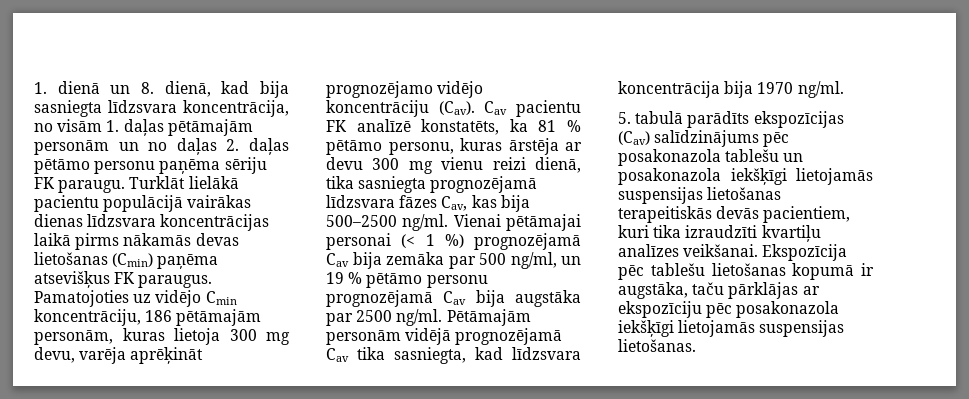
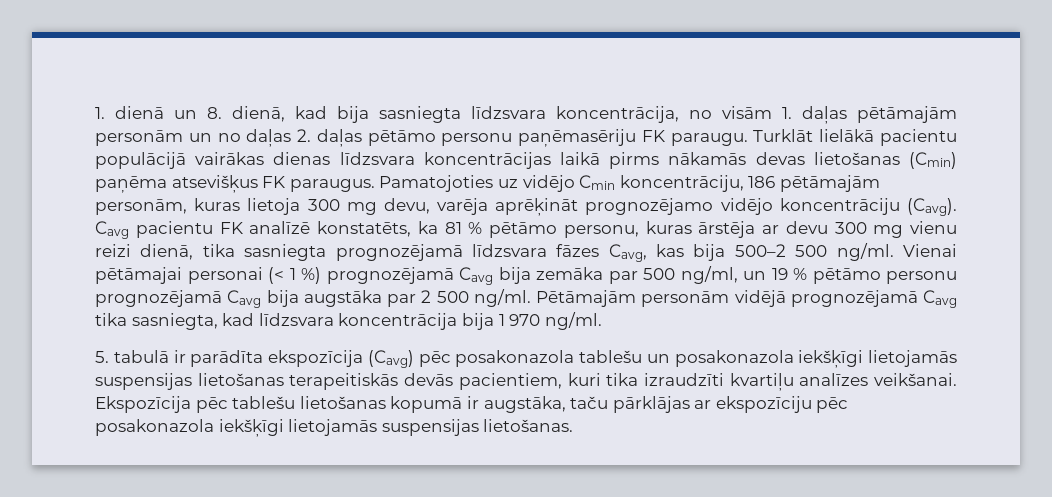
[159,157,267,174] paņēma sēriju -> [518,129,637,147] paņēmasēriju
[438,101,508,115] (Cav). Cav -> [906,198,957,216] [95,221,129,239] (Cavg). Cavg
[441,196,468,211] Cav, -> [608,244,647,262] Cavg,
[326,215,397,227] 500–2500 -> [734,244,828,257] 500–2 500
[326,253,349,267] Cav -> [459,267,493,285] Cavg
[443,291,467,305] Cav -> [227,290,262,308] Cavg
[356,310,393,322] 2500 -> [421,290,469,303] 2 500
[326,348,349,362] Cav -> [923,290,957,308] Cavg
[757,82,794,94] 1970 -> [498,314,541,326] 1 970
[687,111,844,128] [618,130,760,147] parādīts ekspozīcijas (Cav) salīdzinājums -> [173,350,414,368] ir parādīta ekspozīcija (Cavg)

